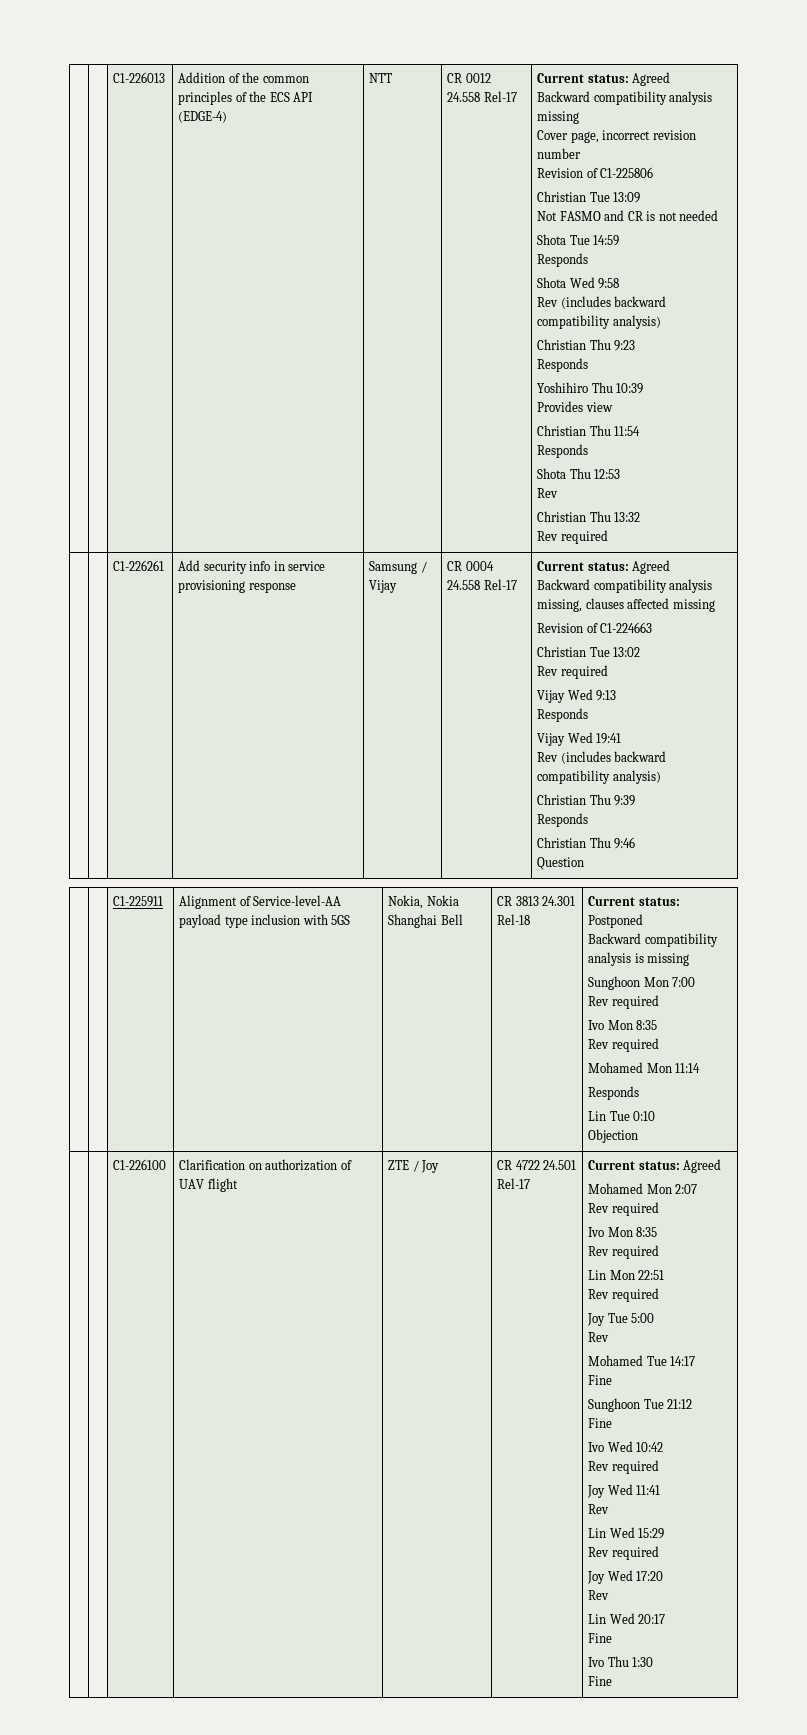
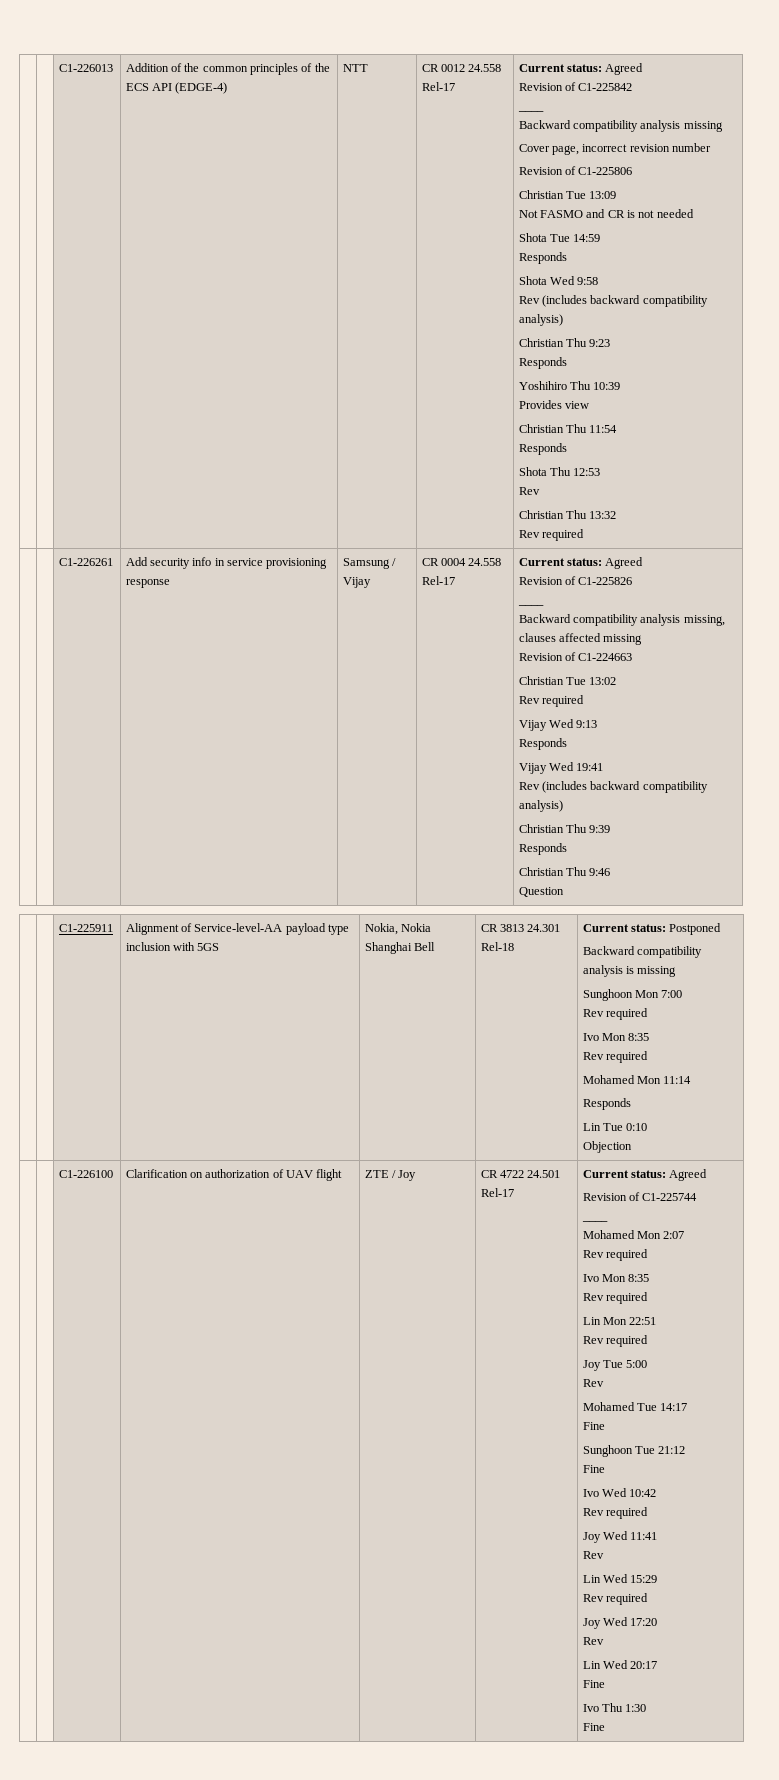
(671, 79) none -> [518,82,633,91] [517,110,544,112] // Revision of C1-225842 // ____
(671, 567) none -> [518,576,633,585] [517,604,544,606] // Revision of C1-225826 // ____
(722, 1166) none -> [582,1192,698,1201] [581,1220,608,1222] // Revision of C1-225744 // ____

